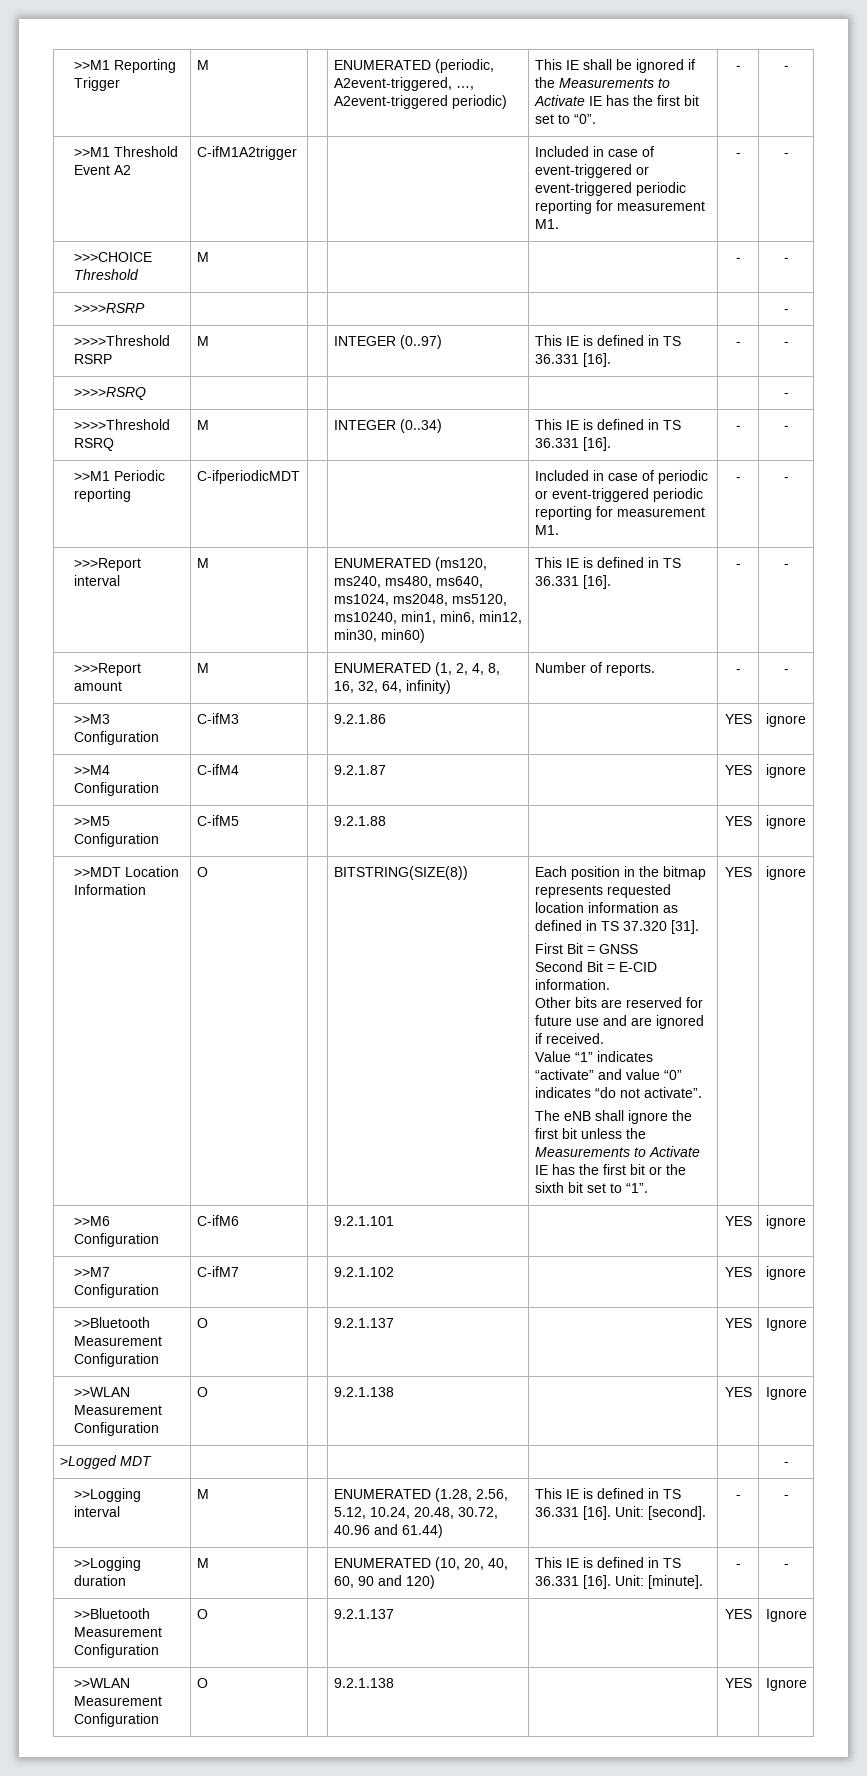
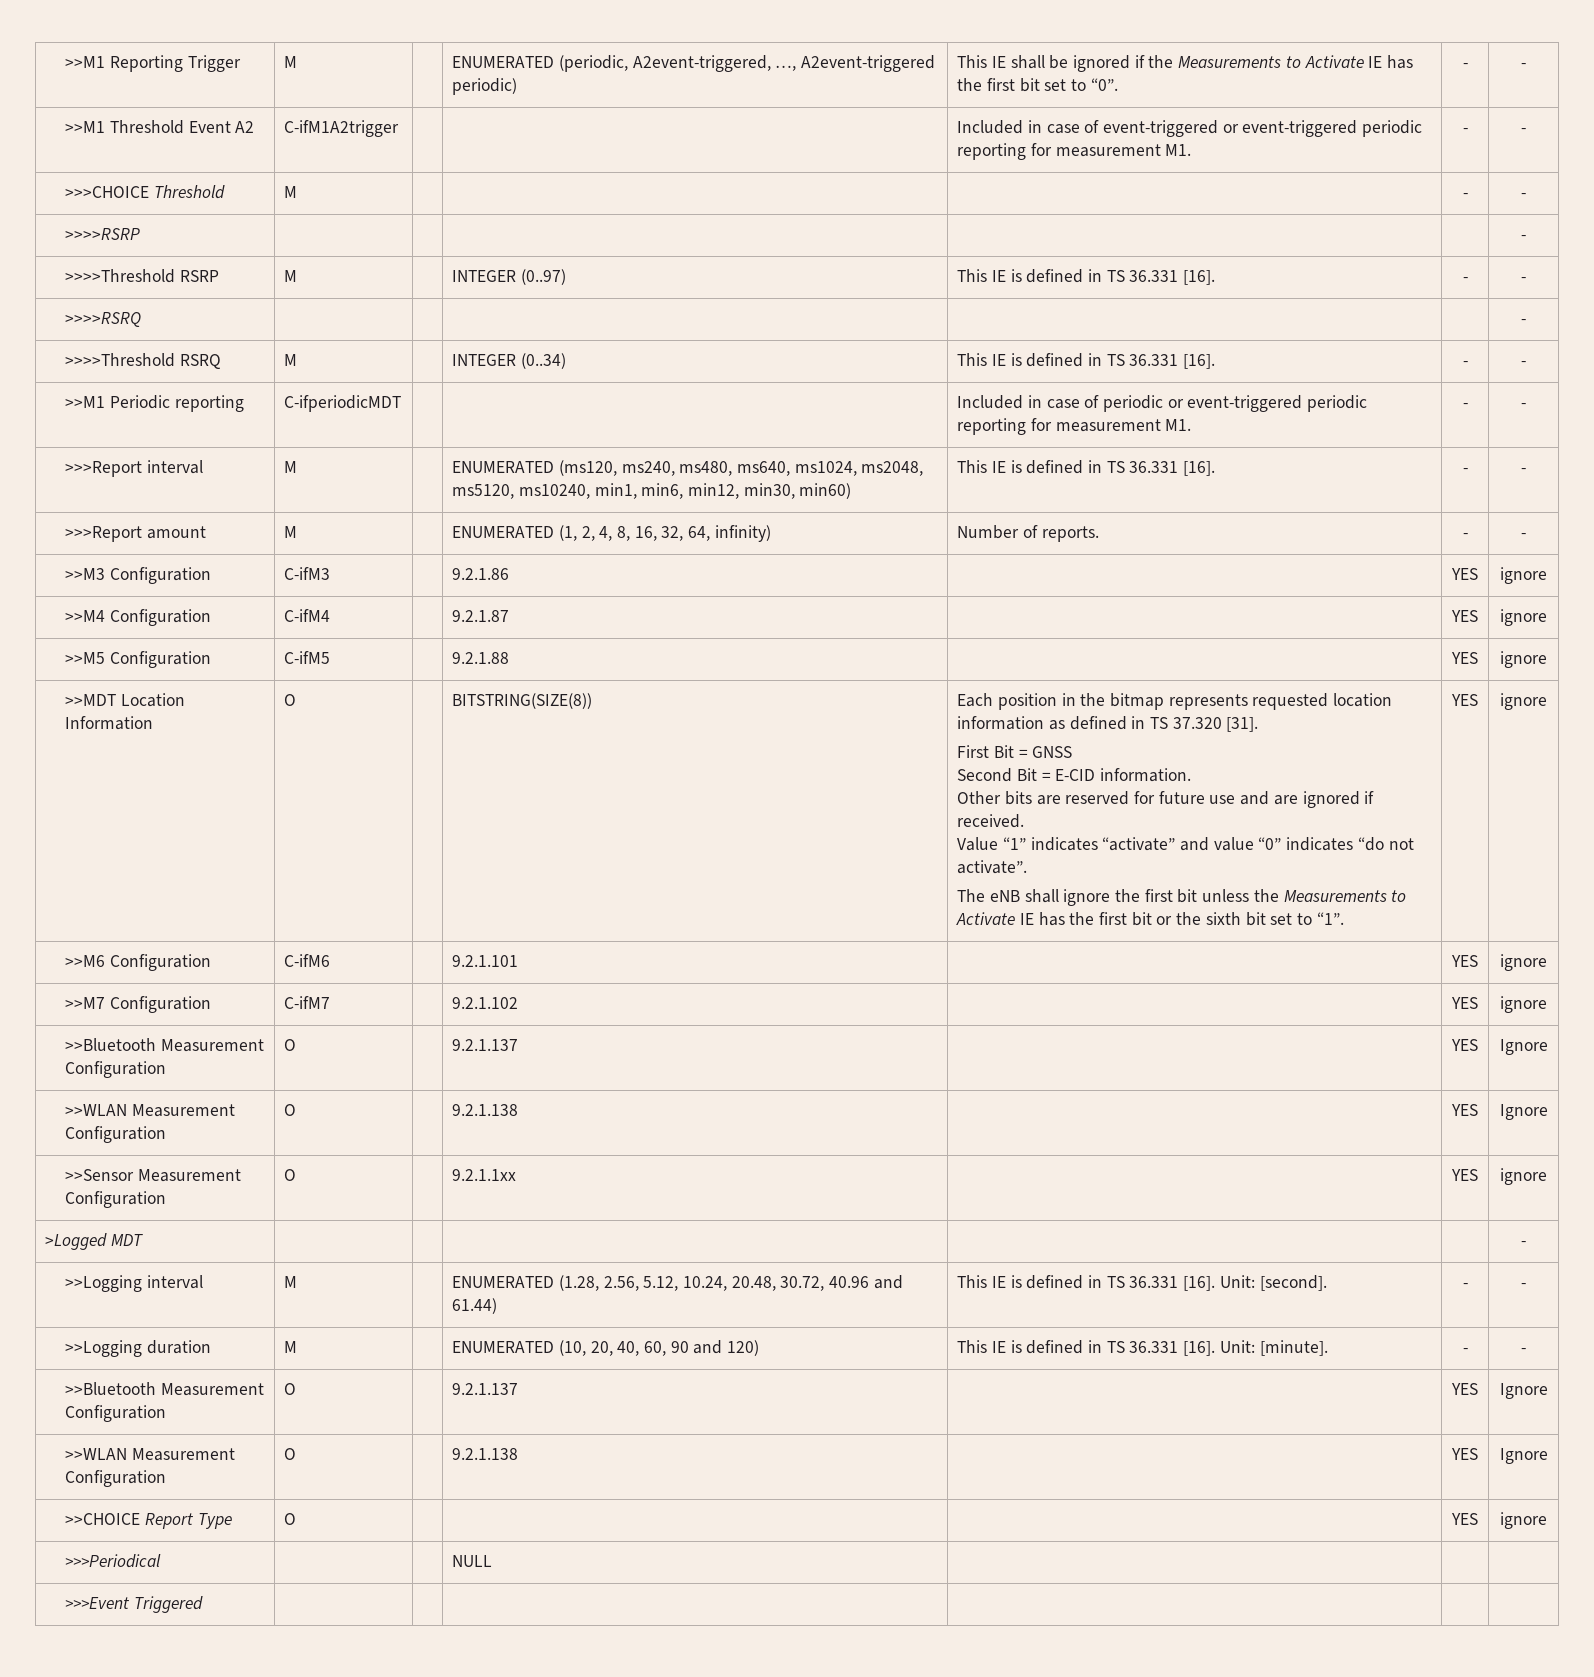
(807, 1393) none -> [65,1169,241,1182] [65,1191,167,1208] [284,1169,297,1181] [452,1169,517,1181] [1451,1169,1478,1181] [1500,1168,1547,1185] // >>Sensor Measurement Configuration | O | | 9.2.1.1xx | | YES | ignore
(807, 1684) none -> [65,1513,232,1529] [284,1513,297,1525] [1451,1513,1478,1525] [1500,1512,1547,1529] [65,1554,162,1568] [452,1555,493,1567] [65,1596,203,1613] // >>CHOICE Report Type | O | | | | YES | ignore // >>>Periodical | | | NULL | | | // >>>Event Triggered | | | | | |

